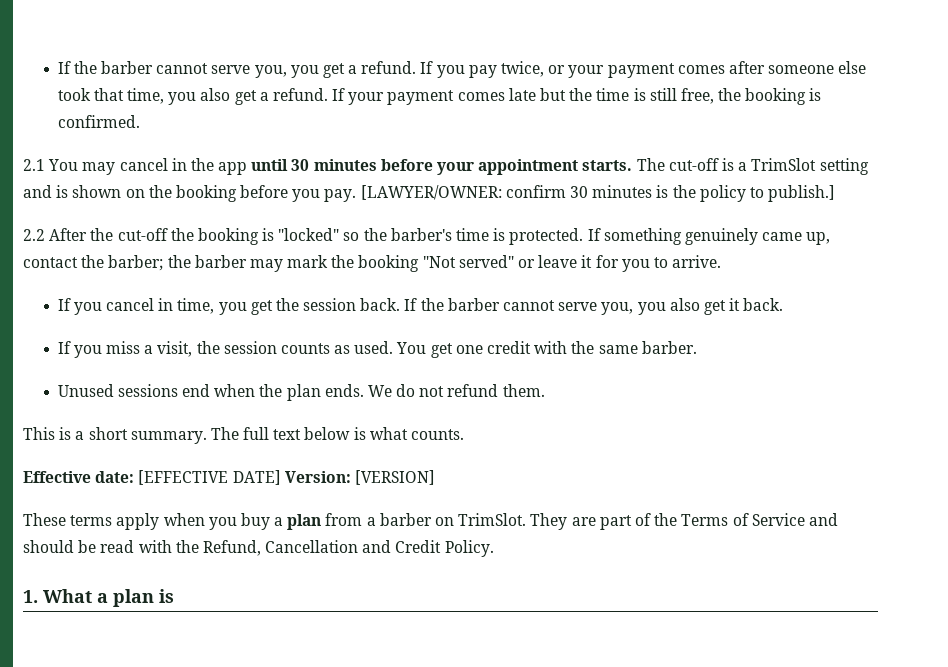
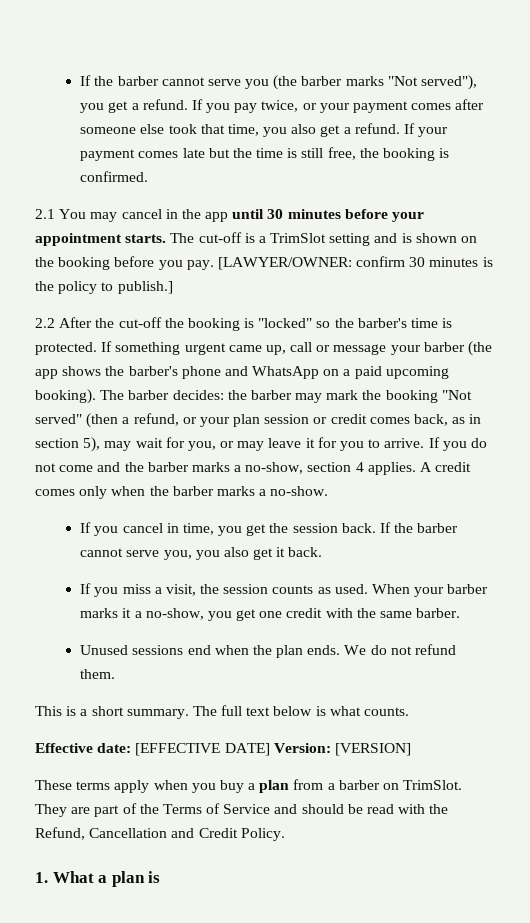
[57,61,287,78] If the barber cannot serve you, -> [80,75,478,90] If the barber cannot serve you (the barber marks "Not served"),
[684,228,758,245] genuinely -> [184,343,226,355] urgent
[23,255,164,271] contact the barber; -> [290,341,493,356] [35,366,449,379] [35,389,224,404] call or message your barber (the app shows the barber's phone and WhatsApp on a paid upcoming booking). The barber decides:
[518,259,536,268] or -> [86,413,482,428] [35,437,265,452] (then a refund, or your plan session or credit comes back, as in section 5), may wait for you, or may
(722, 261) none -> [428,437,487,451] [35,462,472,475] [35,486,329,499] If you do not come and the barber marks a no-show, section 4 applies. A credit comes only when the barber marks a no-show.
[396,342,427,354] You -> [372,584,489,597] [80,608,232,621] When your barber marks it a no-show, you

